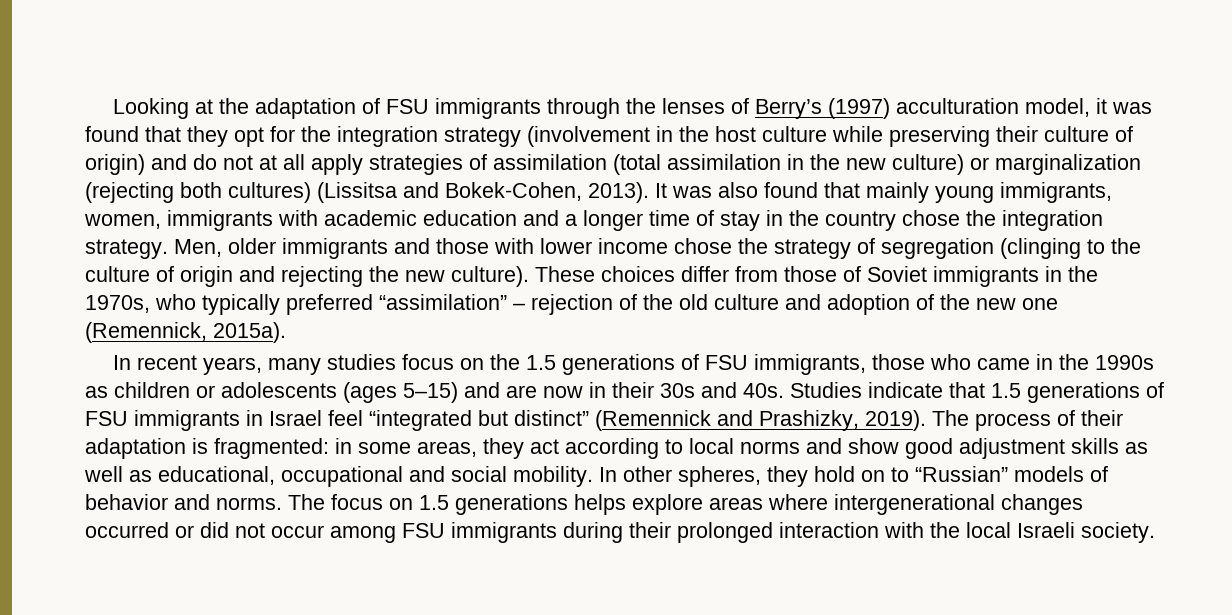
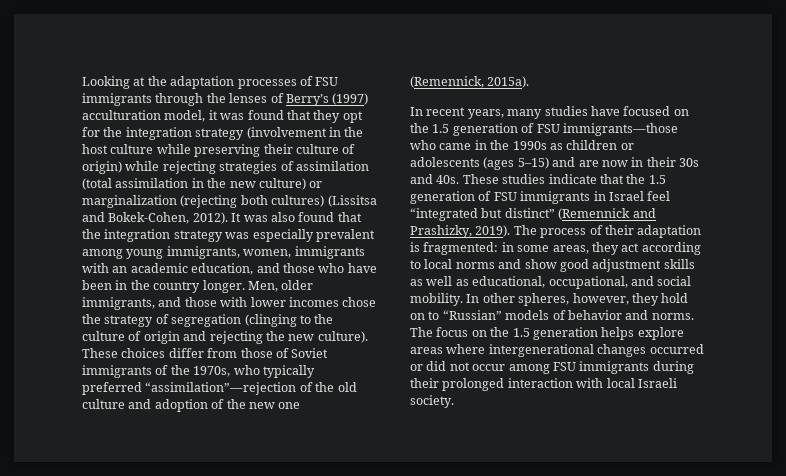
(356, 108) none -> [237,79,297,89] processes
[151,154,363,175] and do not at all apply -> [125,161,216,174] while rejecting
[588,182,649,203] 2013). -> [192,212,228,224] 2012).
[866,182,929,203] mainly -> [82,229,375,242] [82,249,123,259] the integration strategy was especially prevalent among
[324,210,1103,231] [85,239,168,259] academic education and a longer time of stay in the country chose the integration strategy. -> [112,263,377,275] [82,280,245,293] an academic education, and those who have been in the country longer.
[282,238,388,259] immigrants -> [82,297,155,310] immigrants,
[598,238,668,254] income -> [288,297,339,307] incomes
[1045,266,1062,282] in -> [155,365,169,375] of
[379,294,613,315] “assimilation” – rejection -> [145,382,297,395] “assimilation”—rejection
[401,354,925,375] focus on the 1.5 generations of FSU immigrants, those -> [590,106,689,116] [410,123,678,136] have focused on the 1.5 generation of FSU immigrants—those
[790,382,1140,403] Studies indicate that 1.5 generations -> [462,174,666,184] [410,191,475,204] These studies indicate that the 1.5 generation
[281,466,403,487] occupational -> [548,276,628,289] occupational,
(761, 476) none -> [572,293,629,305] however,
[419,494,568,515] 1.5 generations -> [490,327,598,340] the 1.5 generation
[930,522,960,538] the -> (604, 383) none

